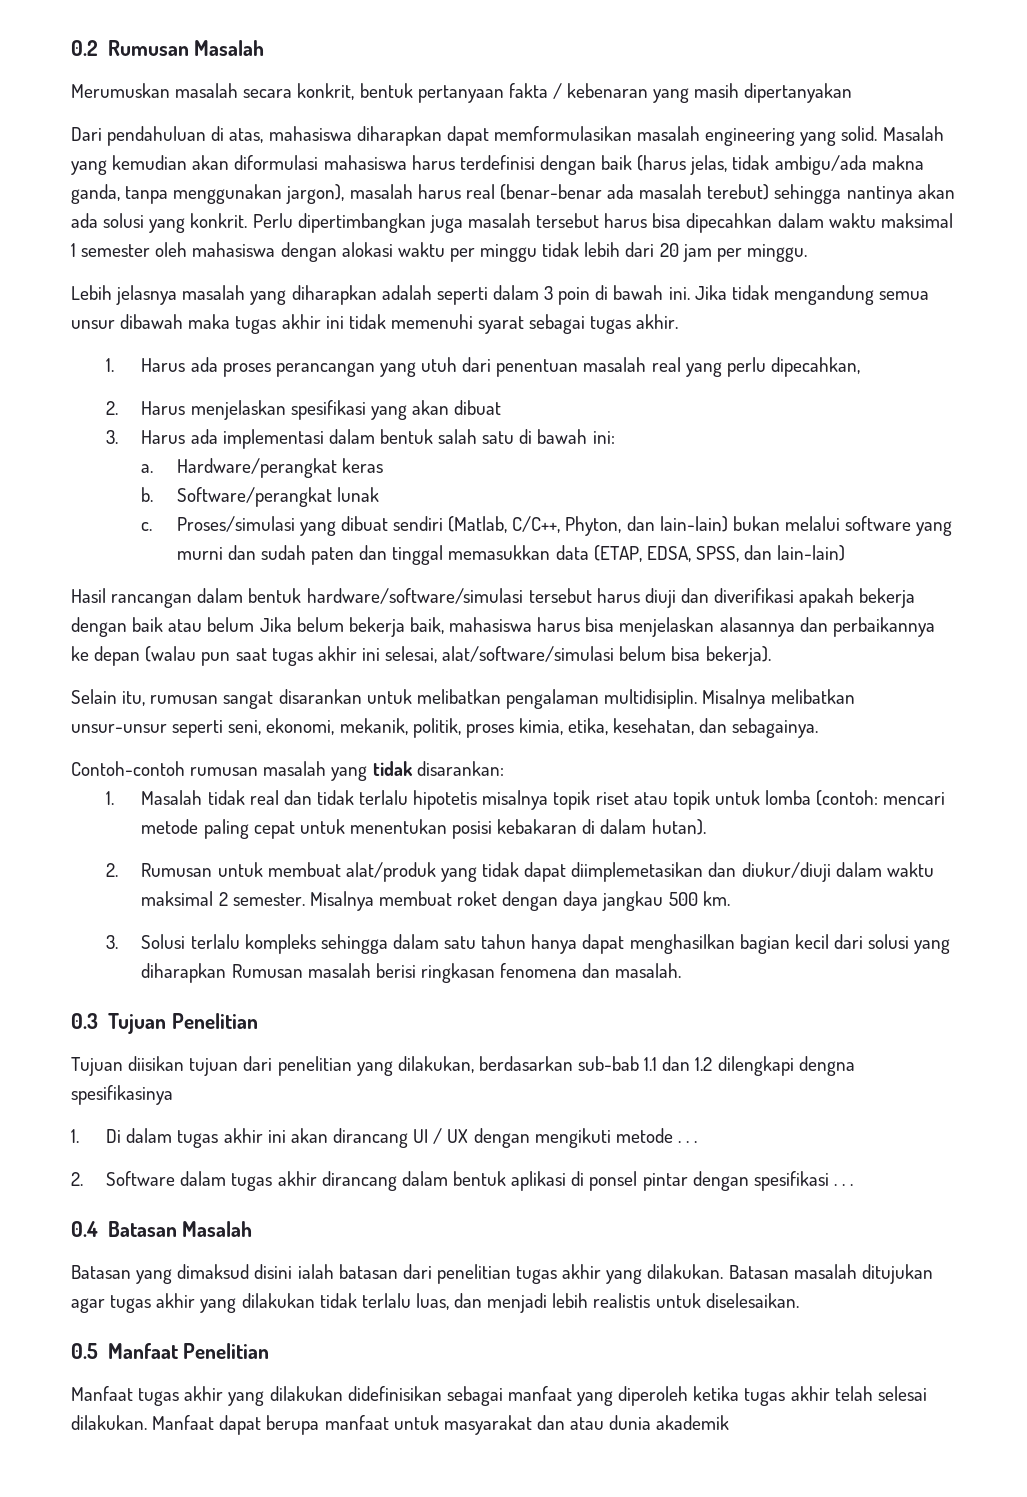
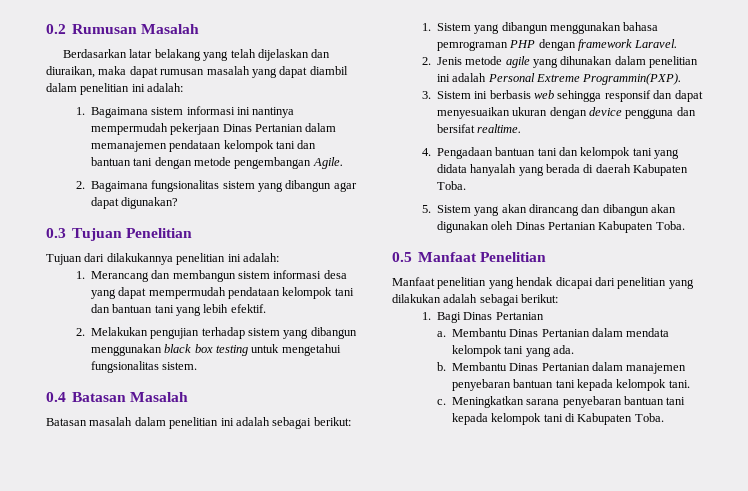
[71,83,853,103] [71,126,944,146] [71,155,924,175] [71,184,955,204] [71,213,953,233] [71,242,807,262] [71,285,930,305] [71,314,679,334] [106,357,861,377] [106,400,502,420] [106,429,615,449] [141,458,383,478] [141,487,379,507] [141,516,953,536] [176,545,846,565] [71,588,916,608] [71,617,935,637] [71,646,771,666] [71,689,856,709] [71,718,819,738] [71,761,504,781] [106,790,946,810] [141,819,706,839] [106,862,934,882] [141,891,730,911] [106,934,951,954] [141,963,682,983] [71,1013,259,1034] [71,1056,855,1076] [71,1085,173,1105] [71,1128,698,1148] [71,1171,854,1191] [71,1221,253,1237] [71,1264,933,1284] [71,1293,799,1313] [71,1343,270,1359] [71,1386,927,1406] [71,1415,730,1435] Merumuskan masalah secara konkrit, bentuk pertanyaan fakta / kebenaran yang masih dipertanyakan // Dari pendahuluan di atas, mahasiswa diharapkan dapat memformulasikan masalah engineering yang solid. Masalah yang kemudian akan diformulasi mahasiswa harus terdefinisi dengan baik (harus jelas, tidak ambigu/ada makna ganda, tanpa menggunakan jargon), masalah harus real (benar-benar ada masalah terebut) sehingga nantinya akan ada solusi yang konkrit. Perlu dipertimbangkan juga masalah tersebut harus bisa dipecahkan dalam waktu maksimal 1 semester oleh mahasiswa dengan alokasi waktu per minggu tidak lebih dari 20 jam per minggu. // Lebih jelasnya masalah yang diharapkan adalah seperti dalam 3 poin di bawah ini. Jika tidak mengandung semua unsur dibawah maka tugas akhir ini tidak memenuhi syarat sebagai tugas akhir. // 1. Harus ada proses perancangan yang utuh dari penentuan masalah real yang perlu dipecahkan, // 2. Harus menjelaskan spesifikasi yang akan dibuat // 3. Harus ada implementasi dalam bentuk salah satu di bawah ini: // a. Hardware/perangkat keras // b. Software/perangkat lunak // c. Proses/simulasi yang dibuat sendiri (Matlab, C/C++, Phyton, dan lain-lain) bukan melalui software yang murni dan sudah paten dan tinggal memasukkan data (ETAP, EDSA, SPSS, dan lain-lain) // Hasil rancangan dalam bentuk hardware/software/simulasi tersebut harus diuji dan diverifikasi apakah bekerja dengan baik atau belum Jika belum bekerja baik, mahasiswa harus bisa menjelaskan alasannya dan perbaikannya ke depan (walau pun saat tugas akhir ini selesai, alat/software/simulasi belum bisa bekerja). // Selain itu, rumusan sangat disarankan untuk melibatkan pengalaman multidisiplin. Misalnya melibatkan unsur-unsur seperti seni, ekonomi, mekanik, politik, proses kimia, etika, kesehatan, dan sebagainya. // Contoh-contoh rumusan masalah yang tidak disarankan: // 1. Masalah tidak real dan tidak terlalu hipotetis misalnya topik riset atau topik untuk lomba (contoh: mencari metode paling cepat untuk menentukan posisi kebakaran di dalam hutan). // 2. Rumusan untuk membuat alat/produk yang tidak dapat diimplemetasikan dan diukur/diuji dalam waktu maksimal 2 semester. Misalnya membuat roket dengan daya jangkau 500 km. // 3. Solusi terlalu kompleks sehingga dalam satu tahun hanya dapat menghasilkan bagian kecil dari solusi yang diharapkan Rumusan masalah berisi ringkasan fenomena dan masalah. // 0.3 Tujuan Penelitian // Tujuan diisikan tujuan dari penelitian yang dilakukan, berdasarkan sub-bab 1.1 dan 1.2 dilengkapi dengna spesifikasinya // 1. Di dalam tugas akhir ini akan dirancang UI / UX dengan mengikuti metode . . . // 2. Software dalam tugas akhir dirancang dalam bentuk aplikasi di ponsel pintar dengan spesifikasi . . . // 0.4 Batasan Masalah // Batasan yang dimaksud disini ialah batasan dari penelitian tugas akhir yang dilakukan. Batasan masalah ditujukan agar tugas akhir yang dilakukan tidak terlalu luas, dan menjadi lebih realistis untuk diselesaikan. // 0.5 Manfaat Penelitian // Manfaat tugas akhir yang dilakukan didefinisikan sebagai manfaat yang diperoleh ketika tugas akhir telah selesai dilakukan. Manfaat dapat berupa manfaat untuk masyarakat dan atau dunia akademik -> [63,49,331,61] [46,66,348,78] [46,83,184,95] [75,106,295,118] [90,123,337,135] [90,140,317,152] [90,157,343,169] [75,180,357,192] [90,197,179,209] [46,228,193,241] [46,253,279,265] [75,270,347,282] [90,287,354,299] [90,304,266,316] [75,327,357,339] [90,344,341,356] [90,361,198,373] [46,392,189,402] [46,417,351,429] [421,22,659,34] [436,39,678,51] [421,56,699,68] [436,73,682,85] [421,90,703,102] [436,107,696,119] [436,124,522,133] [421,147,680,159] [436,164,689,176] [436,181,466,190] [421,204,677,216] [436,221,685,233] [392,252,547,262] [392,277,694,289] [392,294,559,306] [421,312,544,323] [436,328,670,337] [451,345,574,357] [436,362,687,374] [451,379,690,391] [436,396,686,408] [451,413,664,425] Berdasarkan latar belakang yang telah dijelaskan dan diuraikan, maka dapat rumusan masalah yang dapat diambil dalam penelitian ini adalah: // 1. Bagaimana sistem informasi ini nantinya mempermudah pekerjaan Dinas Pertanian dalam memanajemen pendataan kelompok tani dan bantuan tani dengan metode pengembangan Agile. // 2. Bagaimana fungsionalitas sistem yang dibangun agar dapat digunakan? // 0.3 Tujuan Penelitian // Tujuan dari dilakukannya penelitian ini adalah: // 1. Merancang dan membangun sistem informasi desa yang dapat mempermudah pendataan kelompok tani dan bantuan tani yang lebih efektif. // 2. Melakukan pengujian terhadap sistem yang dibangun menggunakan black box testing untuk mengetahui fungsionalitas sistem. // 0.4 Batasan Masalah // Batasan masalah dalam penelitian ini adalah sebagai berikut: // 1. Sistem yang dibangun menggunakan bahasa pemrograman PHP dengan framework Laravel. // 2. Jenis metode agile yang dihunakan dalam penelitian ini adalah Personal Extreme Programmin(PXP). // 3. Sistem ini berbasis web sehingga responsif dan dapat menyesuaikan ukuran dengan device pengguna dan bersifat realtime. // 4. Pengadaan bantuan tani dan kelompok tani yang didata hanyalah yang berada di daerah Kabupaten Toba. // 5. Sistem yang akan dirancang dan dibangun akan digunakan oleh Dinas Pertanian Kabupaten Toba. // 0.5 Manfaat Penelitian // Manfaat penelitian yang hendak dicapai dari penelitian yang dilakukan adalah sebagai berikut: // 1. Bagi Dinas Pertanian // a. Membantu Dinas Pertanian dalam mendata kelompok tani yang ada. // b. Membantu Dinas Pertanian dalam manajemen penyebaran bantuan tani kepada kelompok tani. // c. Meningkatkan sarana penyebaran bantuan tani kepada kelompok tani di Kabupaten Toba.

